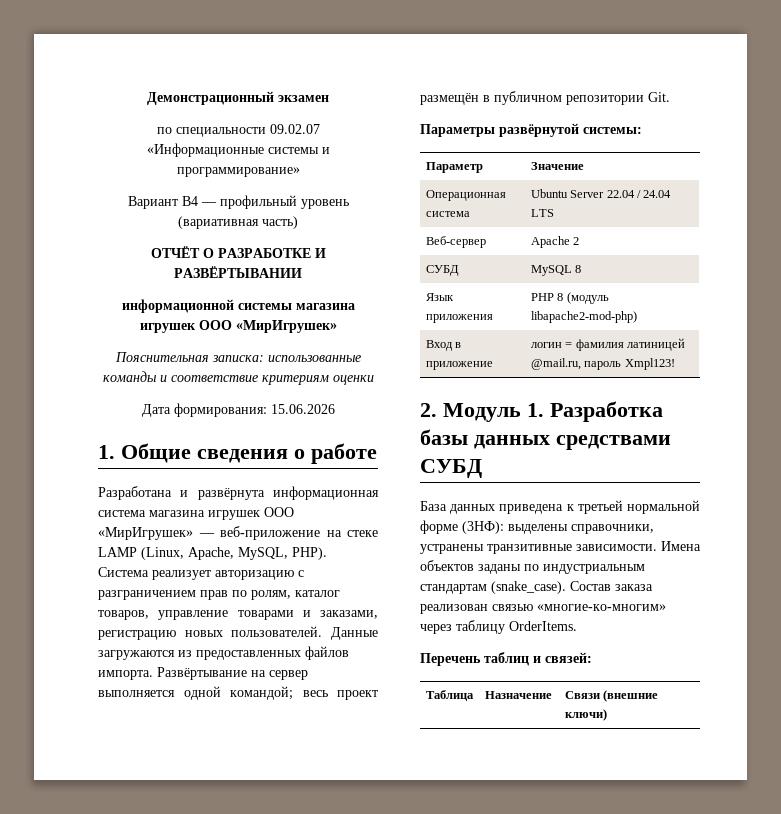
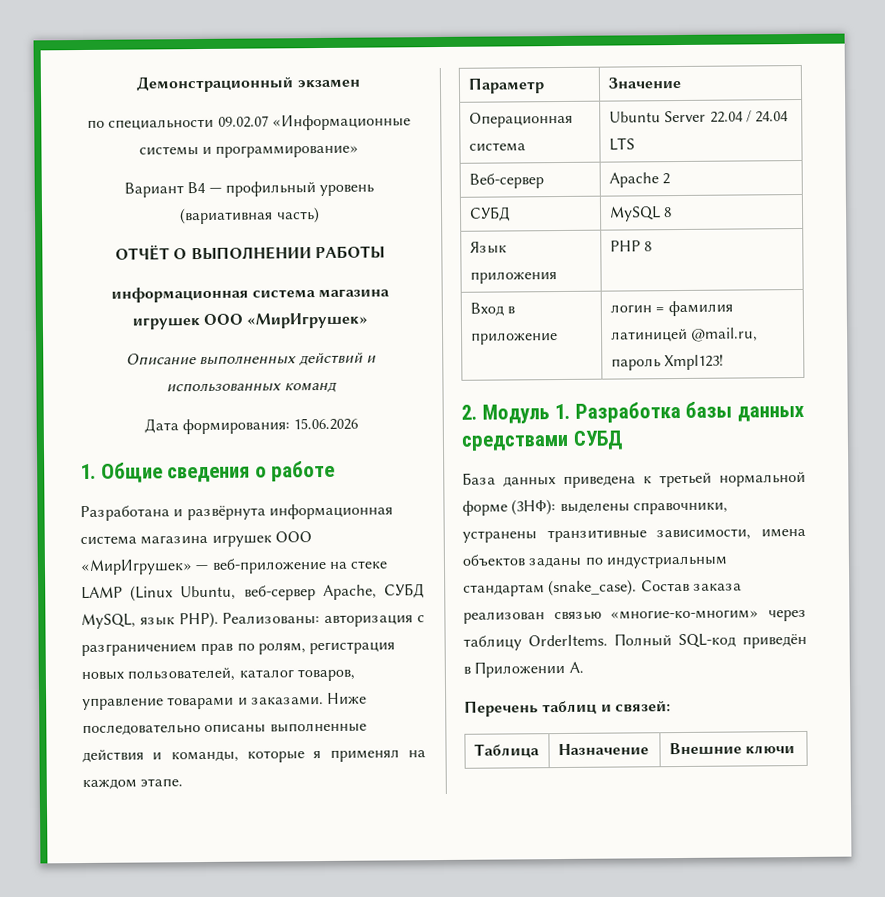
[217,248,326,258] [174,266,302,278] [121,299,292,313] РАЗРАБОТКЕ И РАЗВЁРТЫВАНИИ // информационной системы -> [190,245,385,261] [110,286,316,303] ВЫПОЛНЕНИИ РАБОТЫ // информационная система
[114,352,361,362] [102,371,374,385] Пояснительная записка: использованные команды и соответствие критериям оценки -> [126,352,377,367] [166,381,338,394] Описание выполненных действий и использованных команд
[141,547,327,560] [98,567,294,580] (Linux, Apache, MySQL, PHP). Система реализует авторизацию -> [130,583,425,602] [81,611,414,630] (Linux Ubuntu, веб-сервер Apache, СУБД MySQL, язык PHP). Реализованы: авторизация
(291, 595) none -> [309,641,396,655] [81,667,236,682] регистрация новых пользователей,
[320,610,378,619] [98,626,378,640] [98,646,349,660] [98,667,308,680] [98,686,378,700] [420,91,670,105] [420,123,642,137] заказами, регистрацию новых пользователей. Данные загружаются из предоставленных файлов импорта. Развёртывание на сервер выполняется одной командой; весь проект размещён в публичном репозитории Git. // Параметры развёрнутой системы: -> [250,692,368,706] [82,722,367,737] [82,749,427,764] [82,778,184,791] заказами. Ниже последовательно описаны выполненные действия и команды, которые я применял на каждом этапе.
[566,292,609,304] [530,311,637,323] (модуль libapache2-mod-php) -> (653, 246) none
[576,541,701,551] зависимости. Имена -> [656,528,806,541] зависимости, имена
(577, 626) none -> [614,633,807,649] [463,660,584,678] Полный SQL-код приведён в Приложении А.
[564,690,659,702] [564,709,607,721] Связи (внешние ключи) -> [668,742,796,756] Внешние ключи

